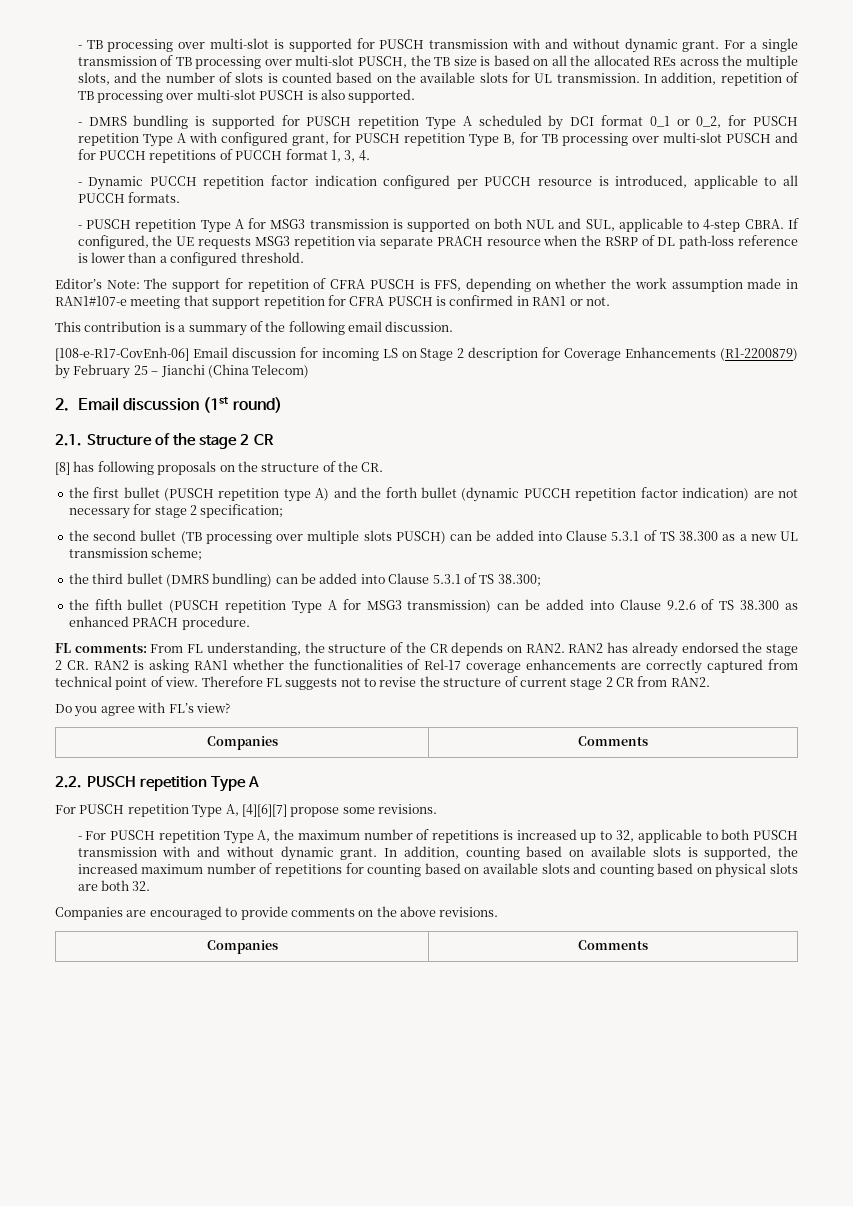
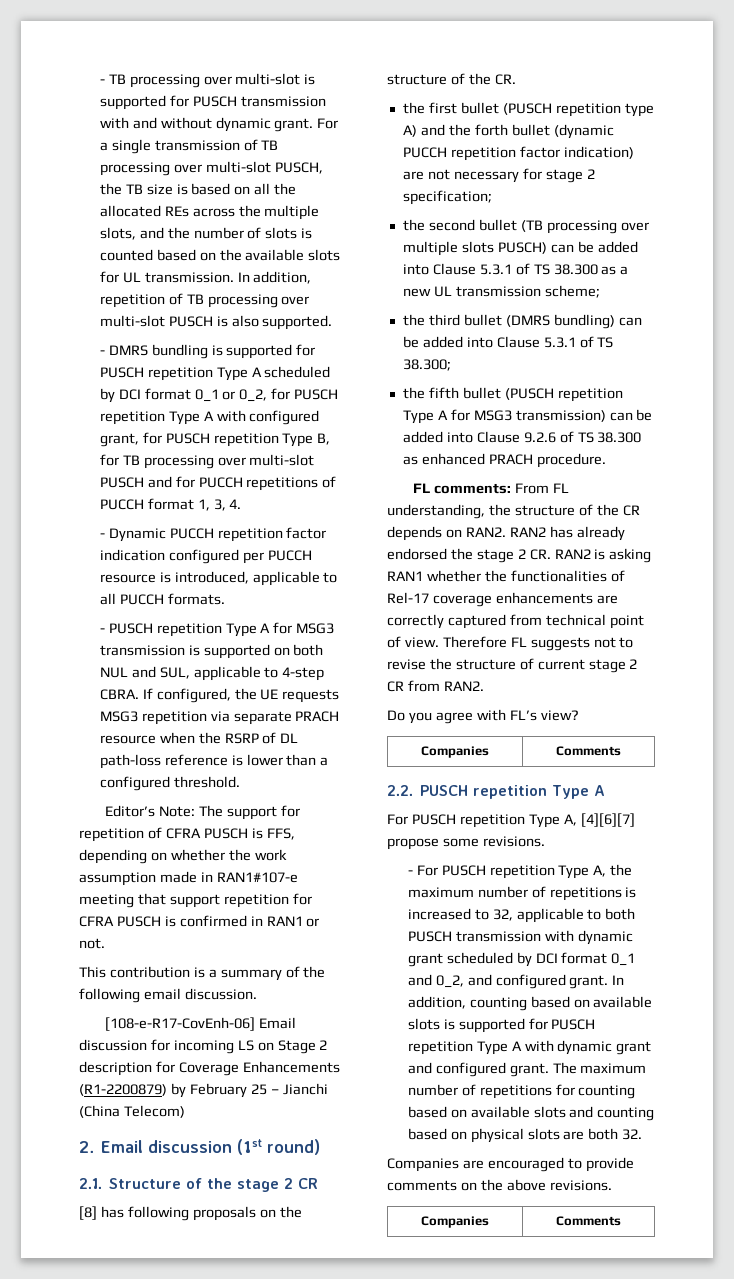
[580,833,597,843] up -> (471, 914) none
[197,846,334,861] and without dynamic -> [577,930,633,945] [407,952,636,967] [407,974,566,989] dynamic grant scheduled by DCI format 0_1 and 0_2, and configured
[704,846,799,860] [77,863,138,874] supported, the increased -> [458,1018,596,1033] [407,1040,652,1055] [407,1062,577,1077] supported for PUSCH repetition Type A with dynamic grant and configured grant. The

